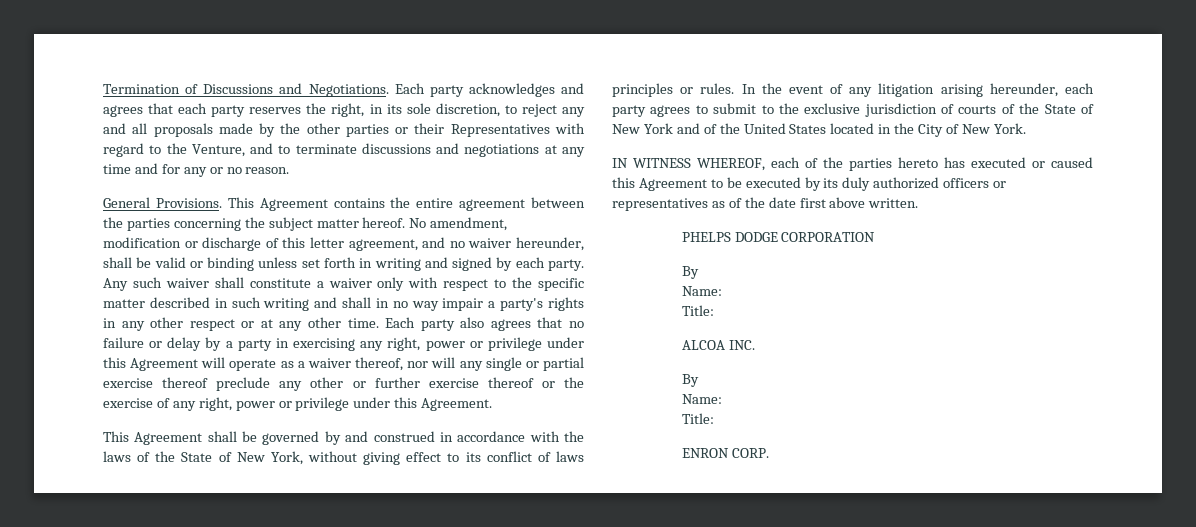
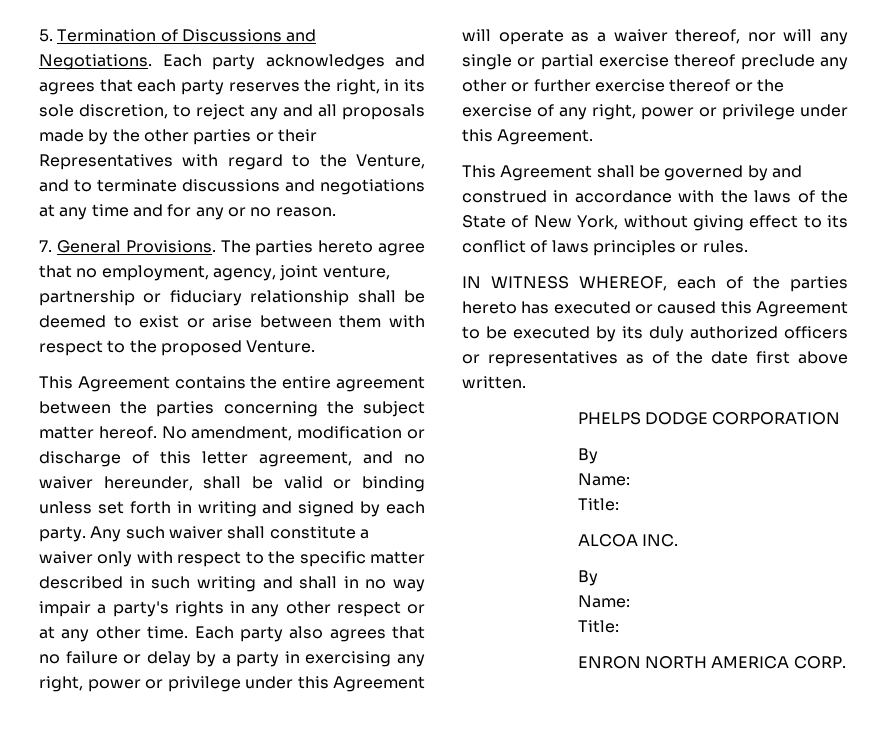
(103, 89) none -> [39,29,53,42] 5.
(290, 170) none -> [39,240,52,252] 7.
(222, 203) none -> [220,240,425,256] [39,265,390,281] [39,290,426,306] [39,315,425,328] [39,340,316,356] The parties hereto agree that no employment, agency, joint venture, partnership or fiduciary relationship shall be deemed to exist or arise between them with respect to the proposed Venture. //
[741,83,1094,97] [612,103,1094,117] [612,123,1026,137] In the event of any litigation arising hereunder, each party agrees to submit to the exclusive jurisdiction of courts of the State of New York and of the United States located in the City of New York. -> (748, 246) none
(729, 453) none -> [645,656,790,669] NORTH AMERICA

